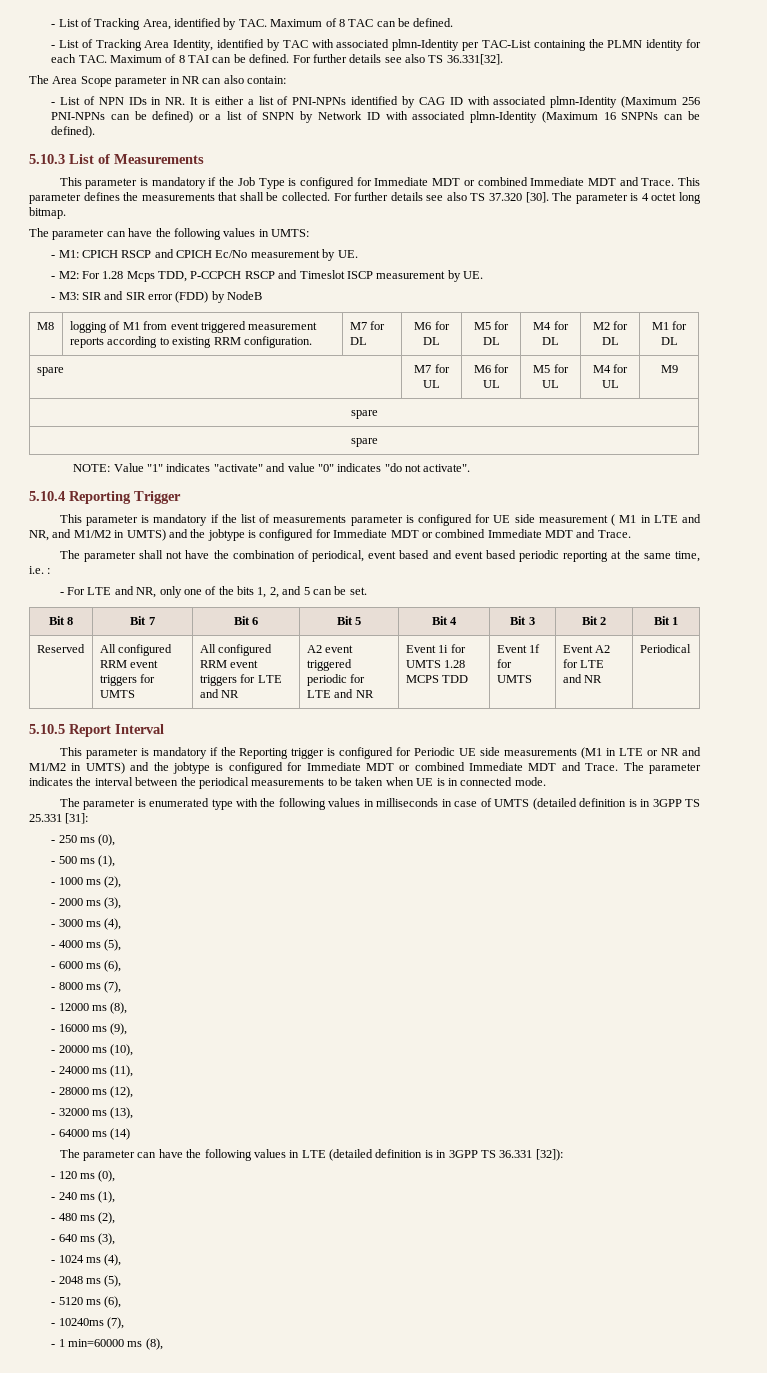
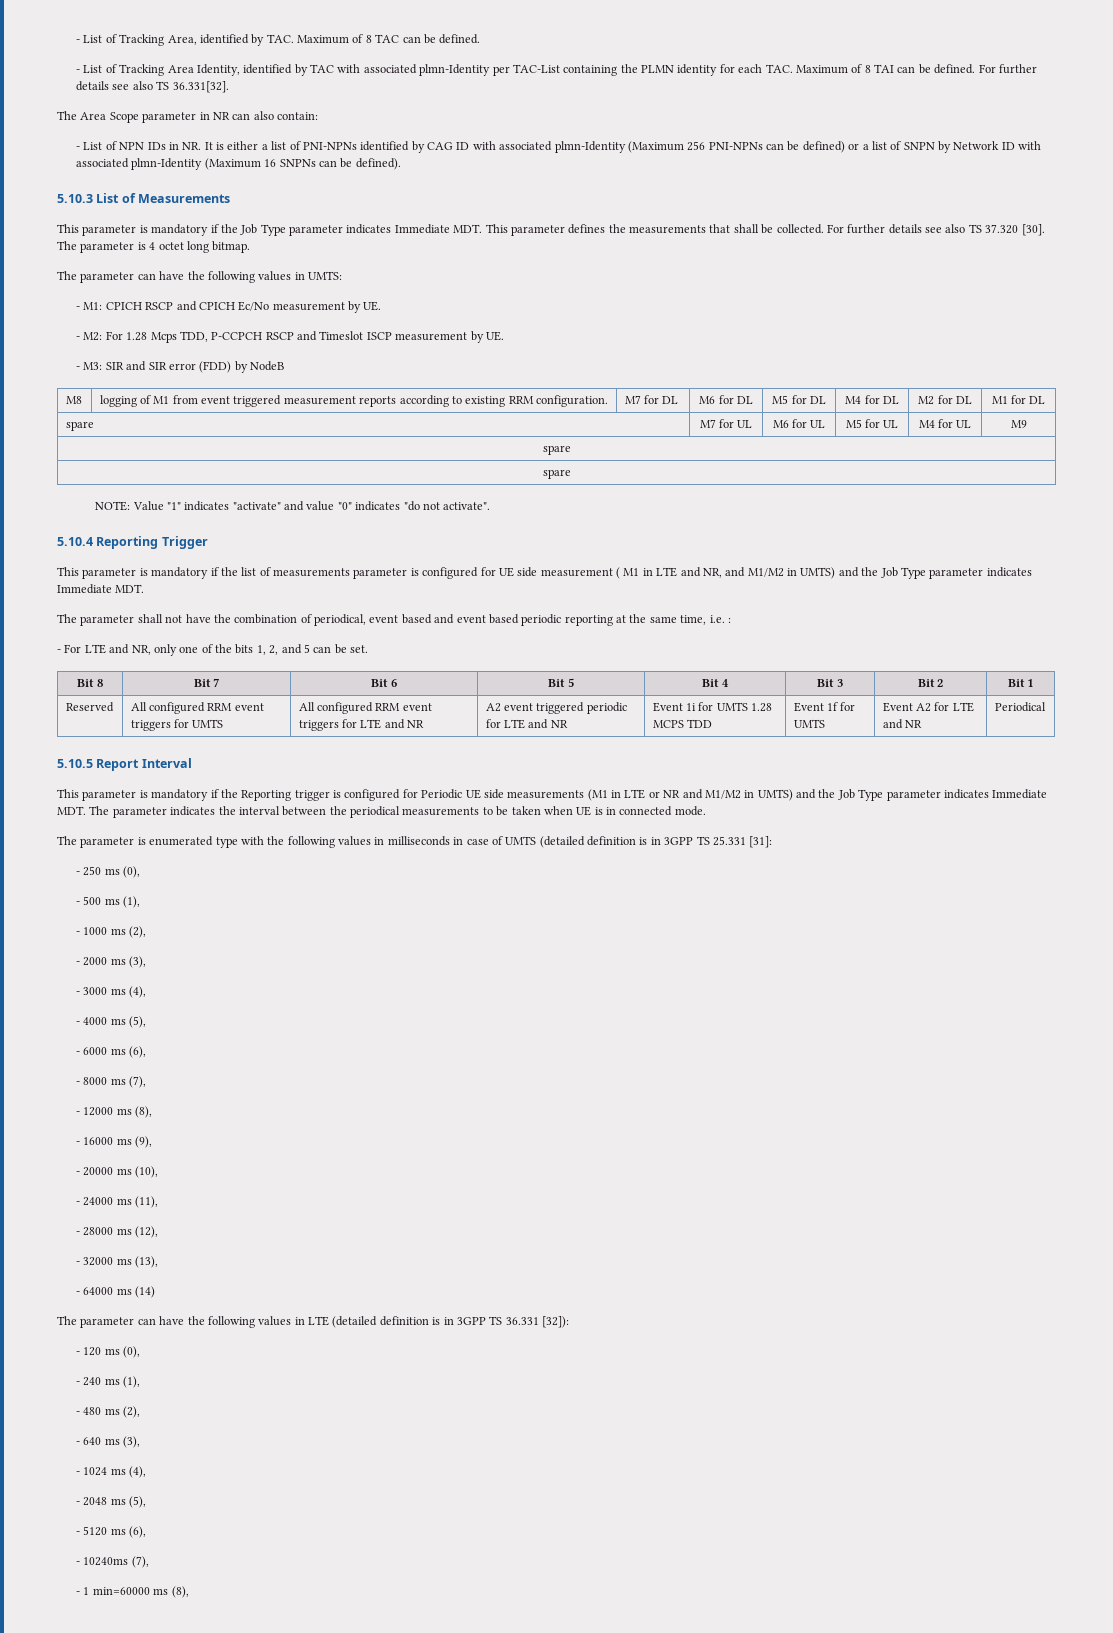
[288,177,675,189] is configured for Immediate MDT or combined Immediate MDT and Trace. -> [289,224,483,236] parameter indicates Immediate MDT.
[207,529,631,541] jobtype is configured for Immediate MDT or combined Immediate MDT and Trace. -> [880,567,1032,579] [57,584,145,594] Job Type parameter indicates Immediate MDT.
[172,762,619,774] jobtype is configured for Immediate MDT or combined Immediate MDT and Trace. -> [837,789,1048,801] [57,806,86,815] Job Type parameter indicates Immediate MDT.

